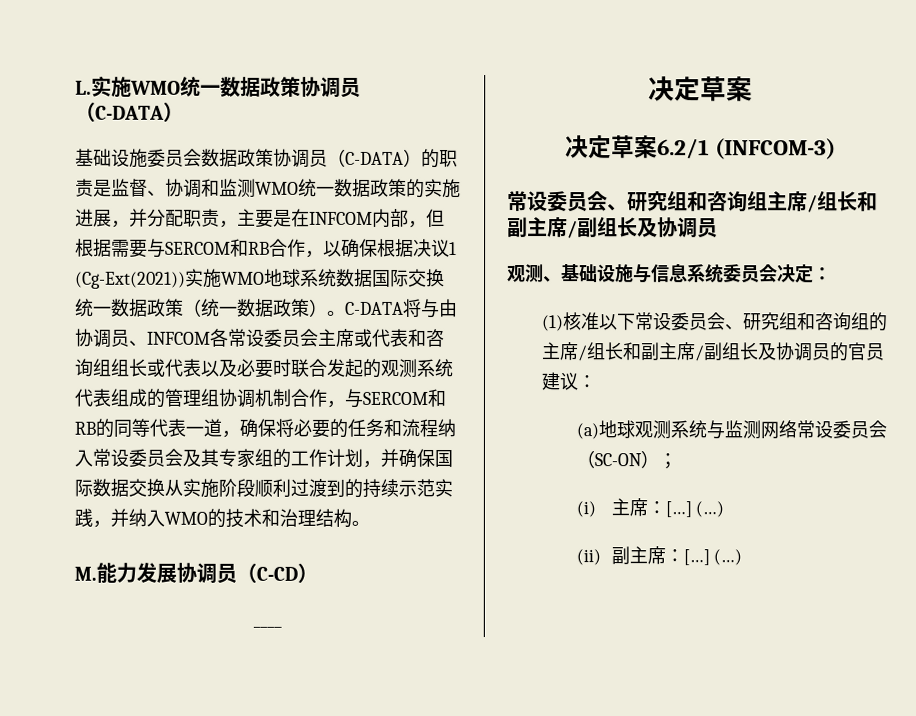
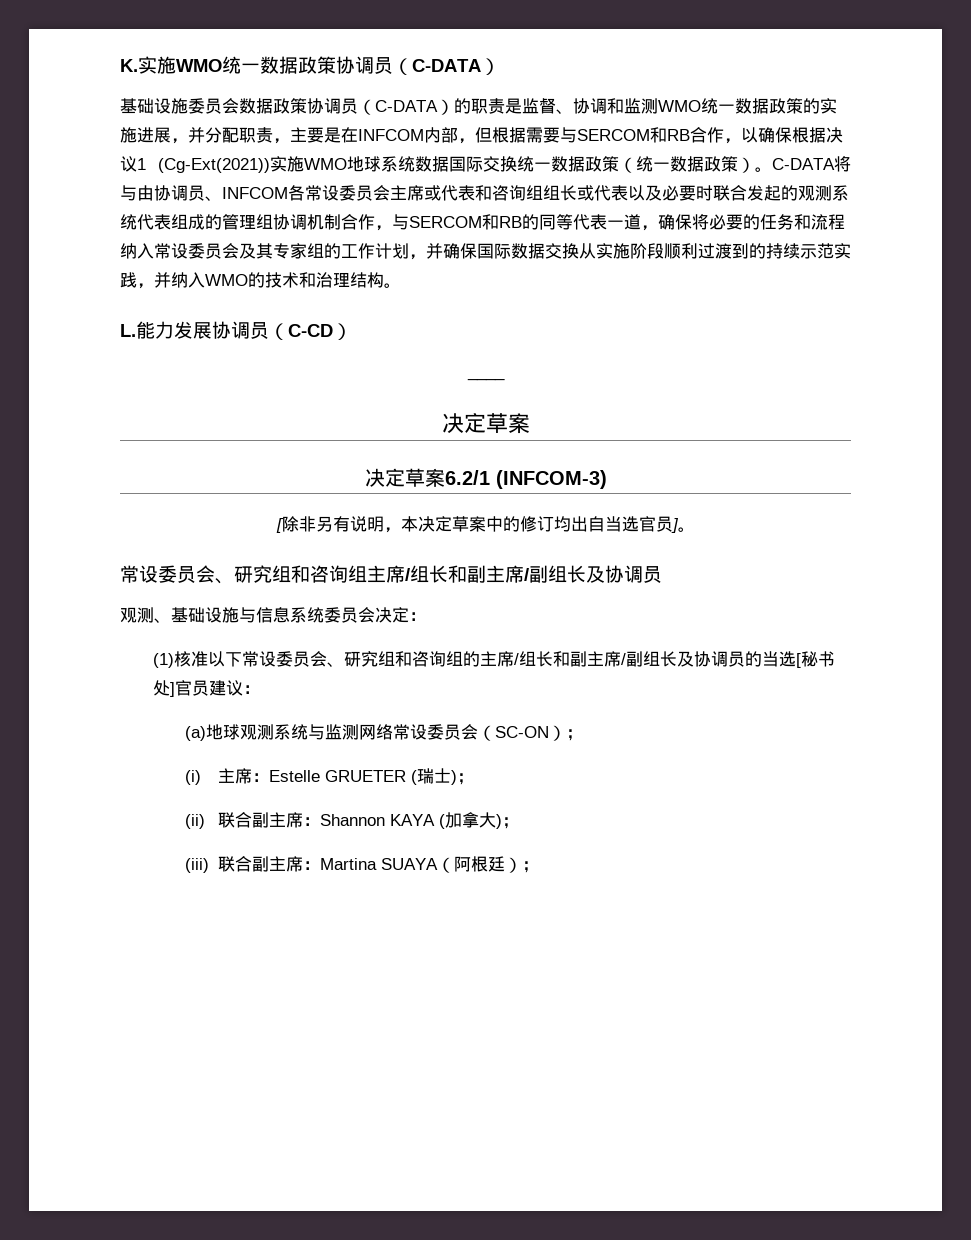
[75,80,92,95] L. -> [120,59,138,72] K.
[74,566,97,581] M. -> [120,324,136,337] L.
(837, 149) none -> [275,516,695,533] // [除非另有说明，本决定草案中的修订均出自当选官员]。
(849, 352) none -> [761,651,835,668] [152,680,175,697] 当选[秘书处]
[664,501,725,518] […] (…) -> [268,768,474,785] Estelle GRUETER (瑞士)；
[610,546,743,566] 副主席：[…] (…) -> [217,812,519,829] [185,856,539,873] 联合副主席：Shannon KAYA (加拿大)； // (iii)联合副主席：Martina SUAYA（阿根廷）；

